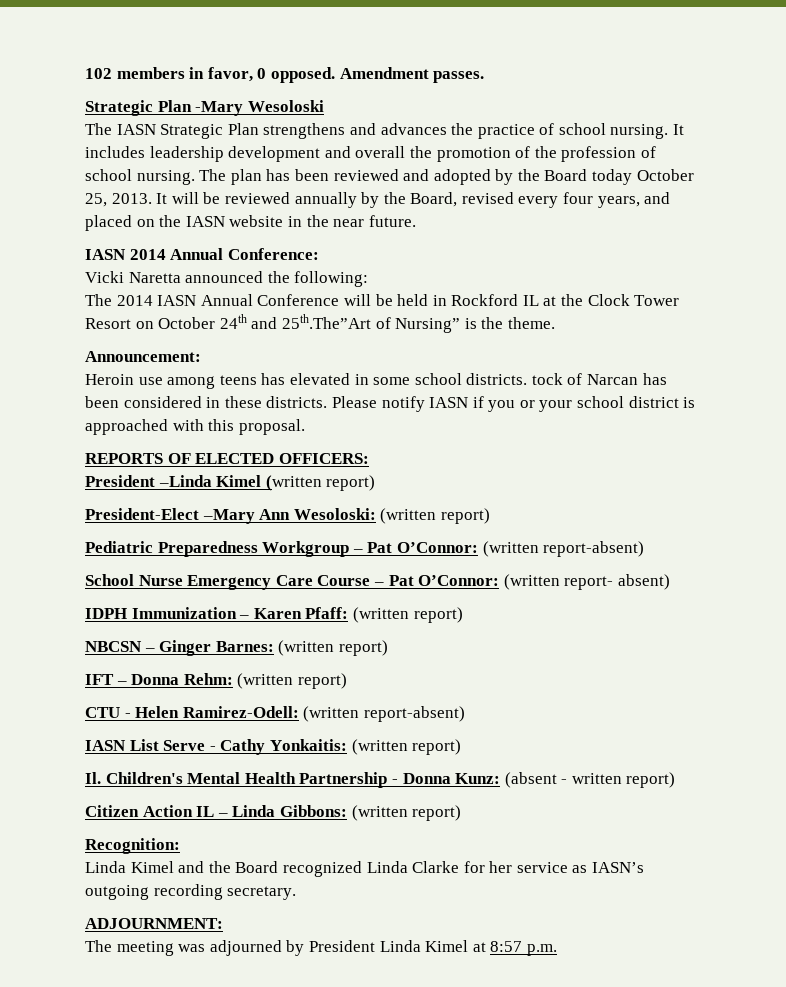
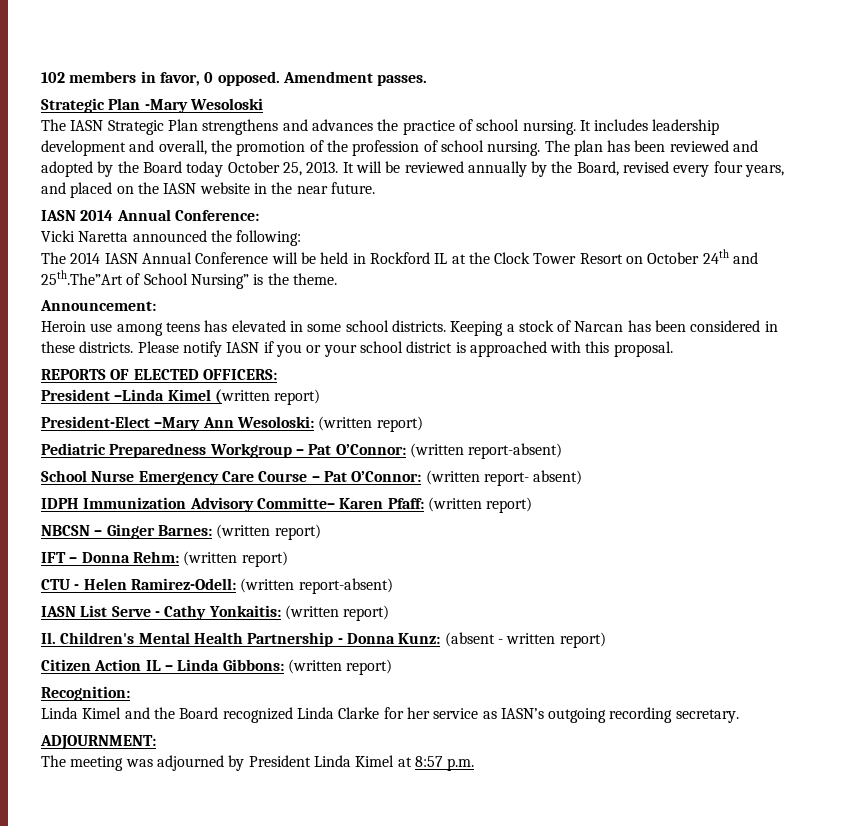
[355,146,406,158] overall -> [158,140,207,155] overall,
(391, 323) none -> [143,273,188,285] School
[531,373,563,385] tock -> [450,320,554,336] Keeping a stock
[239,615,250,619] – -> [189,497,335,512] Advisory Committe–

